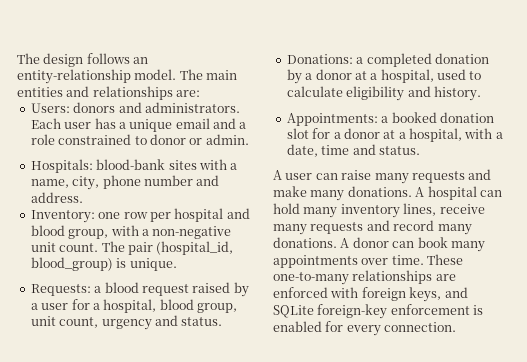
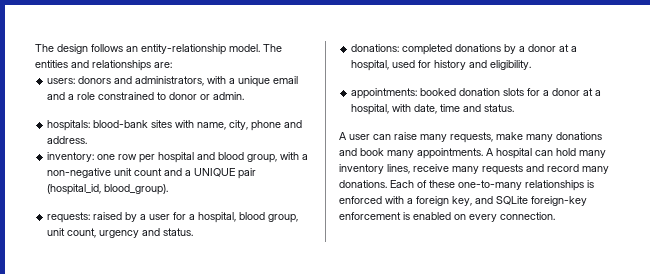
[206,70,238,80] main -> (282, 48) none
[30,103,70,113] Users: -> [47,78,76,84] users:
[144,102,240,113] [30,118,116,129] administrators. Each user has -> [135,76,227,86] administrators, with
[30,159,93,173] Hospitals: -> [47,120,91,131] hospitals:
[230,163,238,170] a -> (195, 124) none
[143,175,193,186] number -> (282, 125) none
[30,210,95,223] Inventory: -> [47,152,95,162] inventory:
[59,241,234,255] [30,257,177,271] [30,282,189,296] count. The pair (hospital_id, blood_group) is unique. // Requests: a blood request -> [134,168,257,179] [47,184,169,195] [47,212,91,223] count and a UNIQUE pair (hospital_id, blood_group). // requests:
[286,53,489,67] Donations: a completed donation -> [351,44,502,55] donations: completed donations
[469,71,482,80] [286,86,481,101] [286,113,389,126] to calculate eligibility and history. // Appointments: a -> [418,60,532,70] [351,88,418,99] for history and eligibility. // appointments:
[286,128,309,139] slot -> [503,88,525,96] slots
[495,132,503,139] a -> (412, 108) none
[411,169,492,183] [273,186,412,201] requests and make many donations. -> [450,132,602,143] [339,148,483,159] requests, make many donations and book many appointments.
[340,237,485,252] [273,254,464,268] A donor can book many appointments over time. These -> [390,180,455,188] Each of these
[435,274,456,281] are -> [587,180,594,188] is
[361,287,442,302] foreign keys, -> [407,196,472,206] a foreign key,
[325,321,344,332] for -> [454,214,466,220] on

